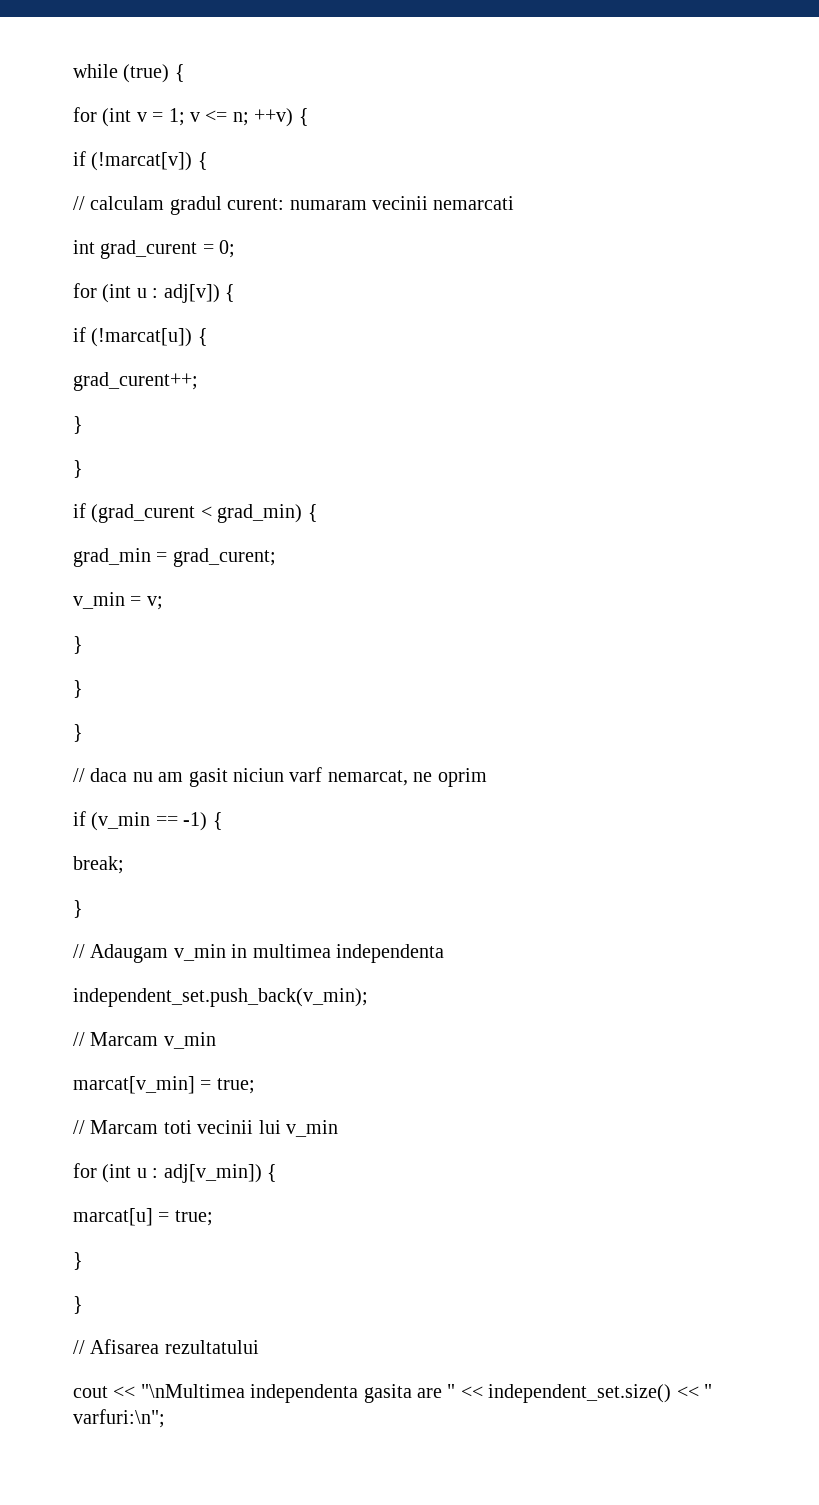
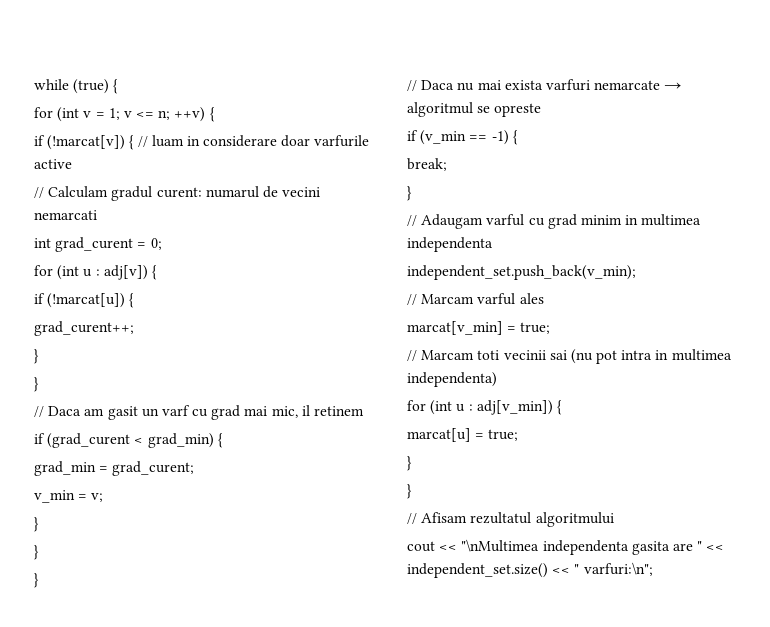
[73,196,165,210] // // calculam -> [137,135,370,147] [34,159,72,169] [34,186,109,198] // luam in considerare doar varfurile active // // Calculam
[289,196,428,210] numaram vecinii -> [205,186,321,198] numarul de vecini
(83, 469) none -> [34,405,365,420] // // Daca am gasit un varf cu grad mai mic, il retinem
[90,767,487,787] daca nu am gasit niciun varf nemarcat, ne oprim -> [421,79,683,91] [407,102,542,117] Daca nu mai exista varfuri nemarcate → algoritmul se opreste
[173,944,226,961] v_min -> [486,214,622,229] varful cu grad minim
[163,1032,216,1049] v_min -> [477,293,544,305] varful ales
[258,1120,338,1137] lui v_min -> [549,349,732,364] [407,372,497,387] sai (nu pot intra in multimea independenta)
[90,1339,259,1354] Afisarea rezultatului -> [421,512,614,527] Afisam rezultatul algoritmului

